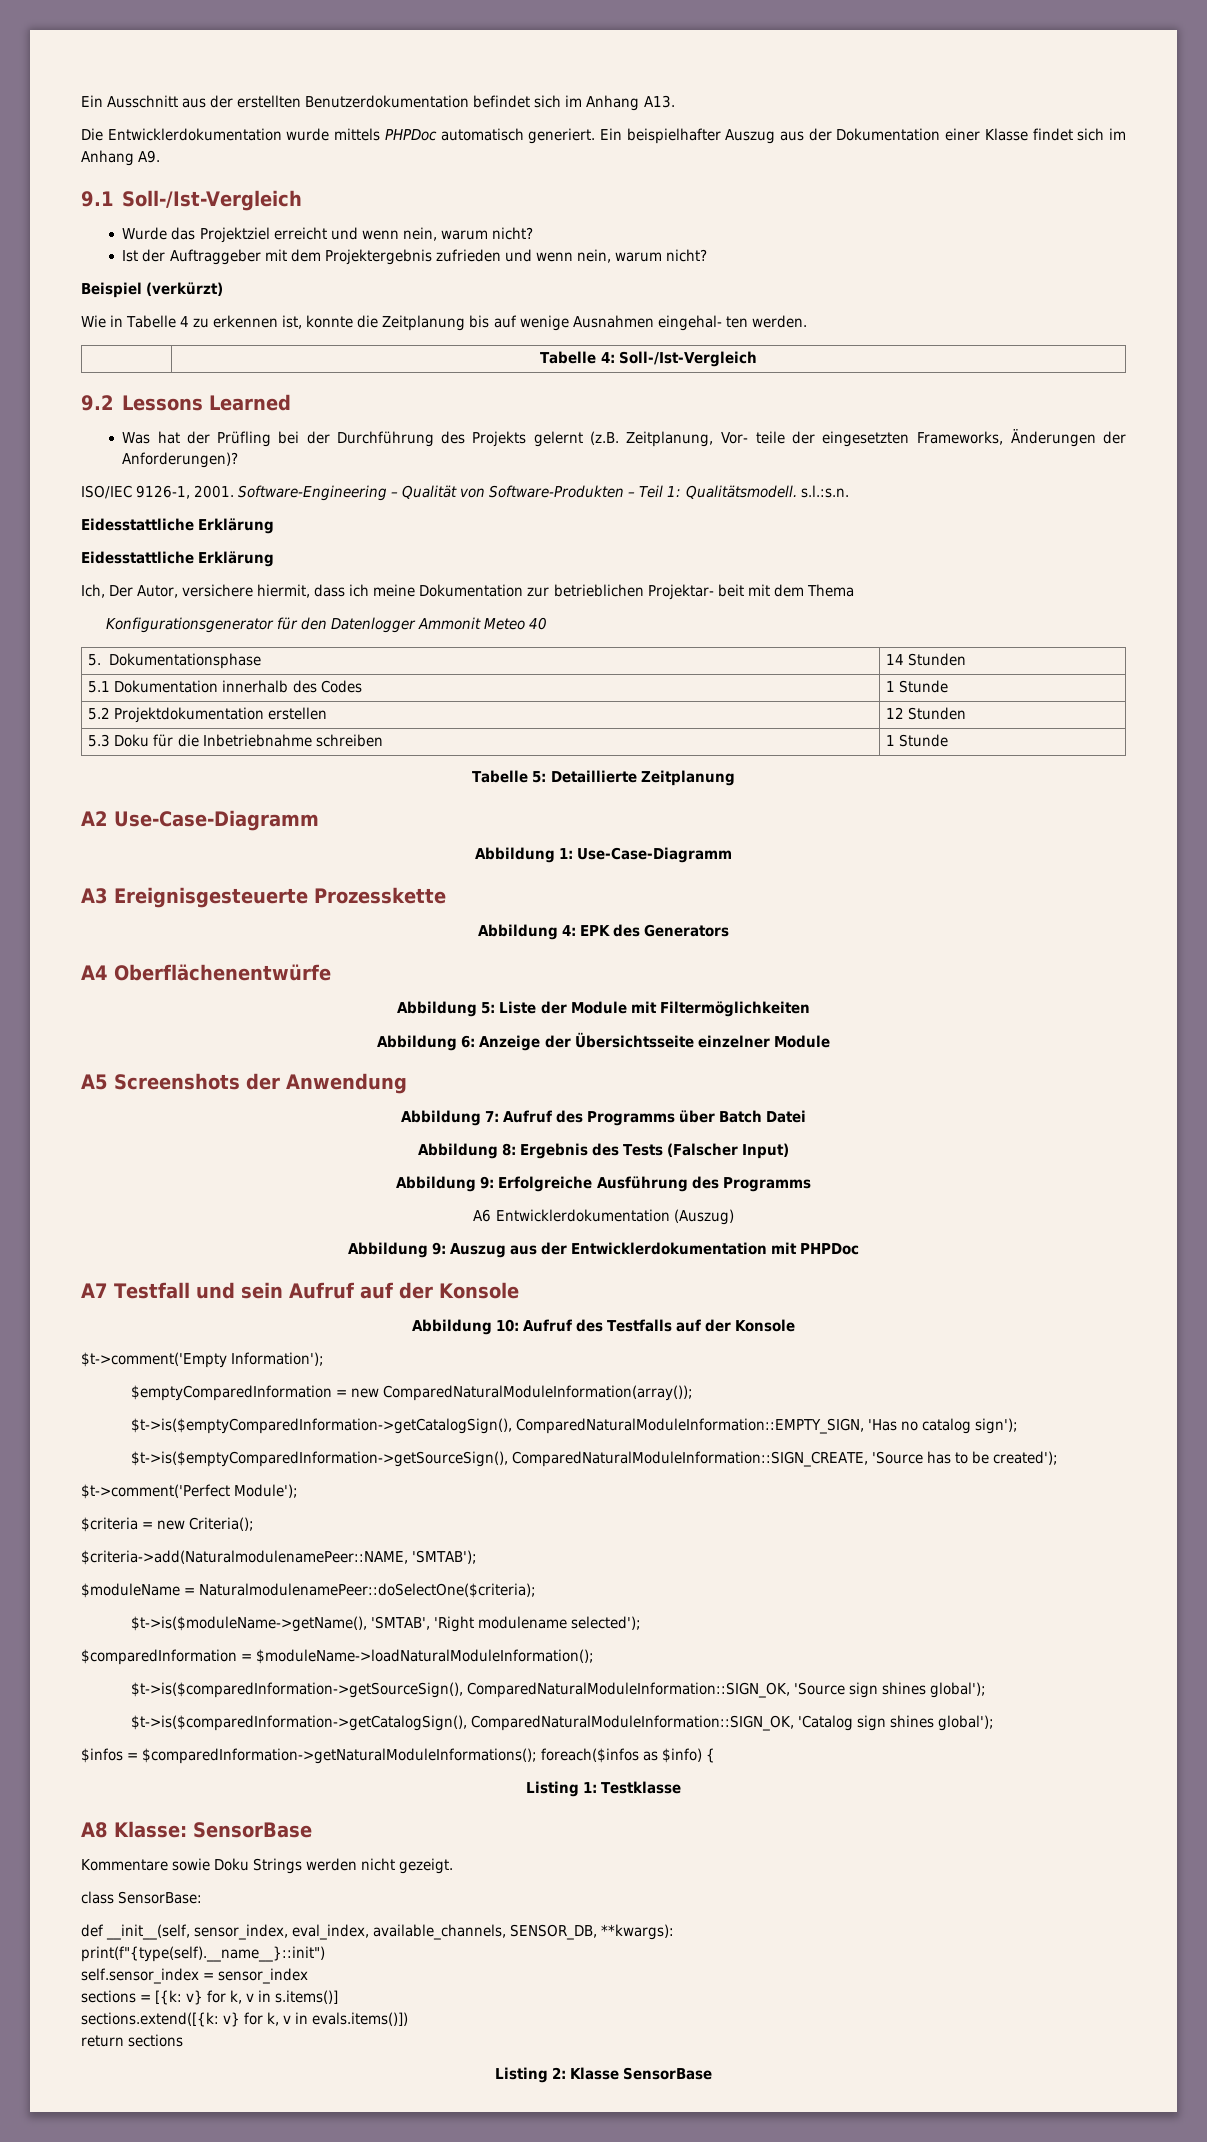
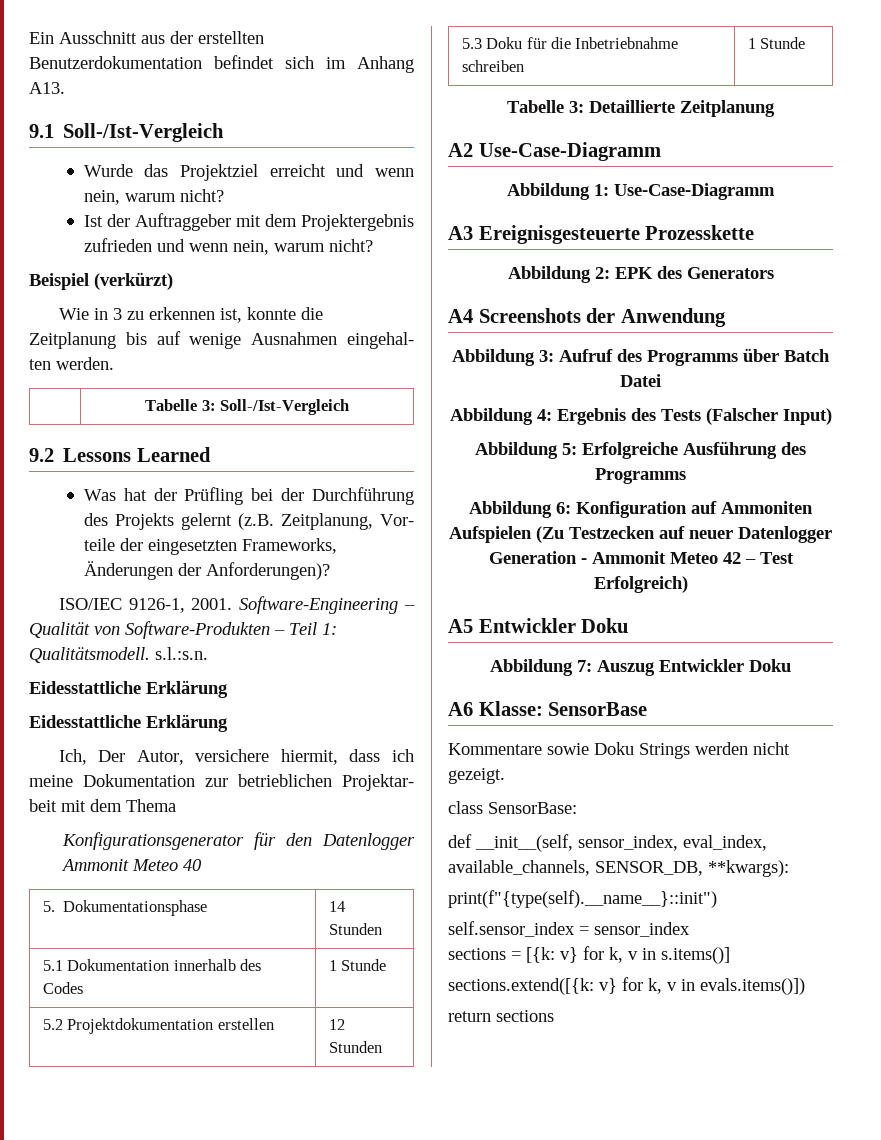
[81,128,1127,144] [81,150,161,166] // Die Entwicklerdokumentation wurde mittels PHPDoc automatisch generiert. Ein beispielhafter Auszug aus der Dokumentation einer Klasse findet sich im Anhang A9. -> (65, 88) none
[126,315,190,328] Tabelle 4 -> [112,308,122,320] 3
[600,352,615,363] 4: -> [201,400,216,411] 3:
[532,771,547,783] 5: -> [569,101,584,113] 3:
[561,925,576,936] 4: -> [594,267,610,279] 2:
[114,964,331,981] [397,1001,810,1017] [377,1032,830,1051] [81,1074,108,1090] Oberflächenentwürfe // Abbildung 5: Liste der Module mit Filtermöglichkeiten // Abbildung 6: Anzeige der Übersichtsseite einzelner Module // A5 -> (473, 316) none
[484,1111,499,1122] 7: -> [539,350,554,362] 3:
[501,1143,516,1156] 8: -> [536,409,552,421] 4:
[480,1176,495,1189] 9: -> [562,443,577,455] 5:
[473,1209,734,1225] [347,1242,860,1258] [81,1282,519,1299] [411,1319,796,1335] [81,1352,325,1368] [130,1385,694,1401] [130,1418,1019,1434] [130,1451,1059,1467] [81,1484,299,1499] [81,1517,255,1532] [81,1550,478,1565] [81,1583,537,1598] [130,1616,642,1632] [81,1649,595,1665] [130,1682,987,1698] [130,1715,995,1731] [81,1748,716,1764] [525,1781,682,1797] [81,1822,108,1838] A6 Entwicklerdokumentation (Auszug) // Abbildung 9: Auszug aus der Entwicklerdokumentation mit PHPDoc // A7 Testfall und sein Aufruf auf der Konsole // Abbildung 10: Aufruf des Testfalls auf der Konsole // $t->comment('Empty Information'); // $emptyComparedInformation = new ComparedNaturalModuleInformation(array()); // $t->is($emptyComparedInformation->getCatalogSign(), ComparedNaturalModuleInformation::EMPTY_SIGN, 'Has no catalog sign'); // $t->is($emptyComparedInformation->getSourceSign(), ComparedNaturalModuleInformation::SIGN_CREATE, 'Source has to be created'); // $t->comment('Perfect Module'); // $criteria = new Criteria(); // $criteria->add(NaturalmodulenamePeer::NAME, 'SMTAB'); // $moduleName = NaturalmodulenamePeer::doSelectOne($criteria); // $t->is($moduleName->getName(), 'SMTAB', 'Right modulename selected'); // $comparedInformation = $moduleName->loadNaturalModuleInformation(); // $t->is($comparedInformation->getSourceSign(), ComparedNaturalModuleInformation::SIGN_OK, 'Source sign shines global'); // $t->is($comparedInformation->getCatalogSign(), ComparedNaturalModuleInformation::SIGN_OK, 'Catalog sign shines global'); // $infos = $comparedInformation->getNaturalModuleInformations(); foreach($infos as $info) { // Listing 1: Testklasse // A8 -> [469,501,813,518] [449,526,832,543] [488,551,794,564] [593,576,688,593] [448,618,629,633] [490,659,791,676] [448,702,473,716] Abbildung 6: Konfiguration auf Ammoniten Aufspielen (Zu Testzecken auf neuer Datenlogger Generation - Ammonit Meteo 42 – Test Erfolgreich) // A5 Entwickler Doku // Abbildung 7: Auszug Entwickler Doku // A6
[494,2067,713,2083] // Listing 2: Klasse SensorBase -> (554, 1016) none

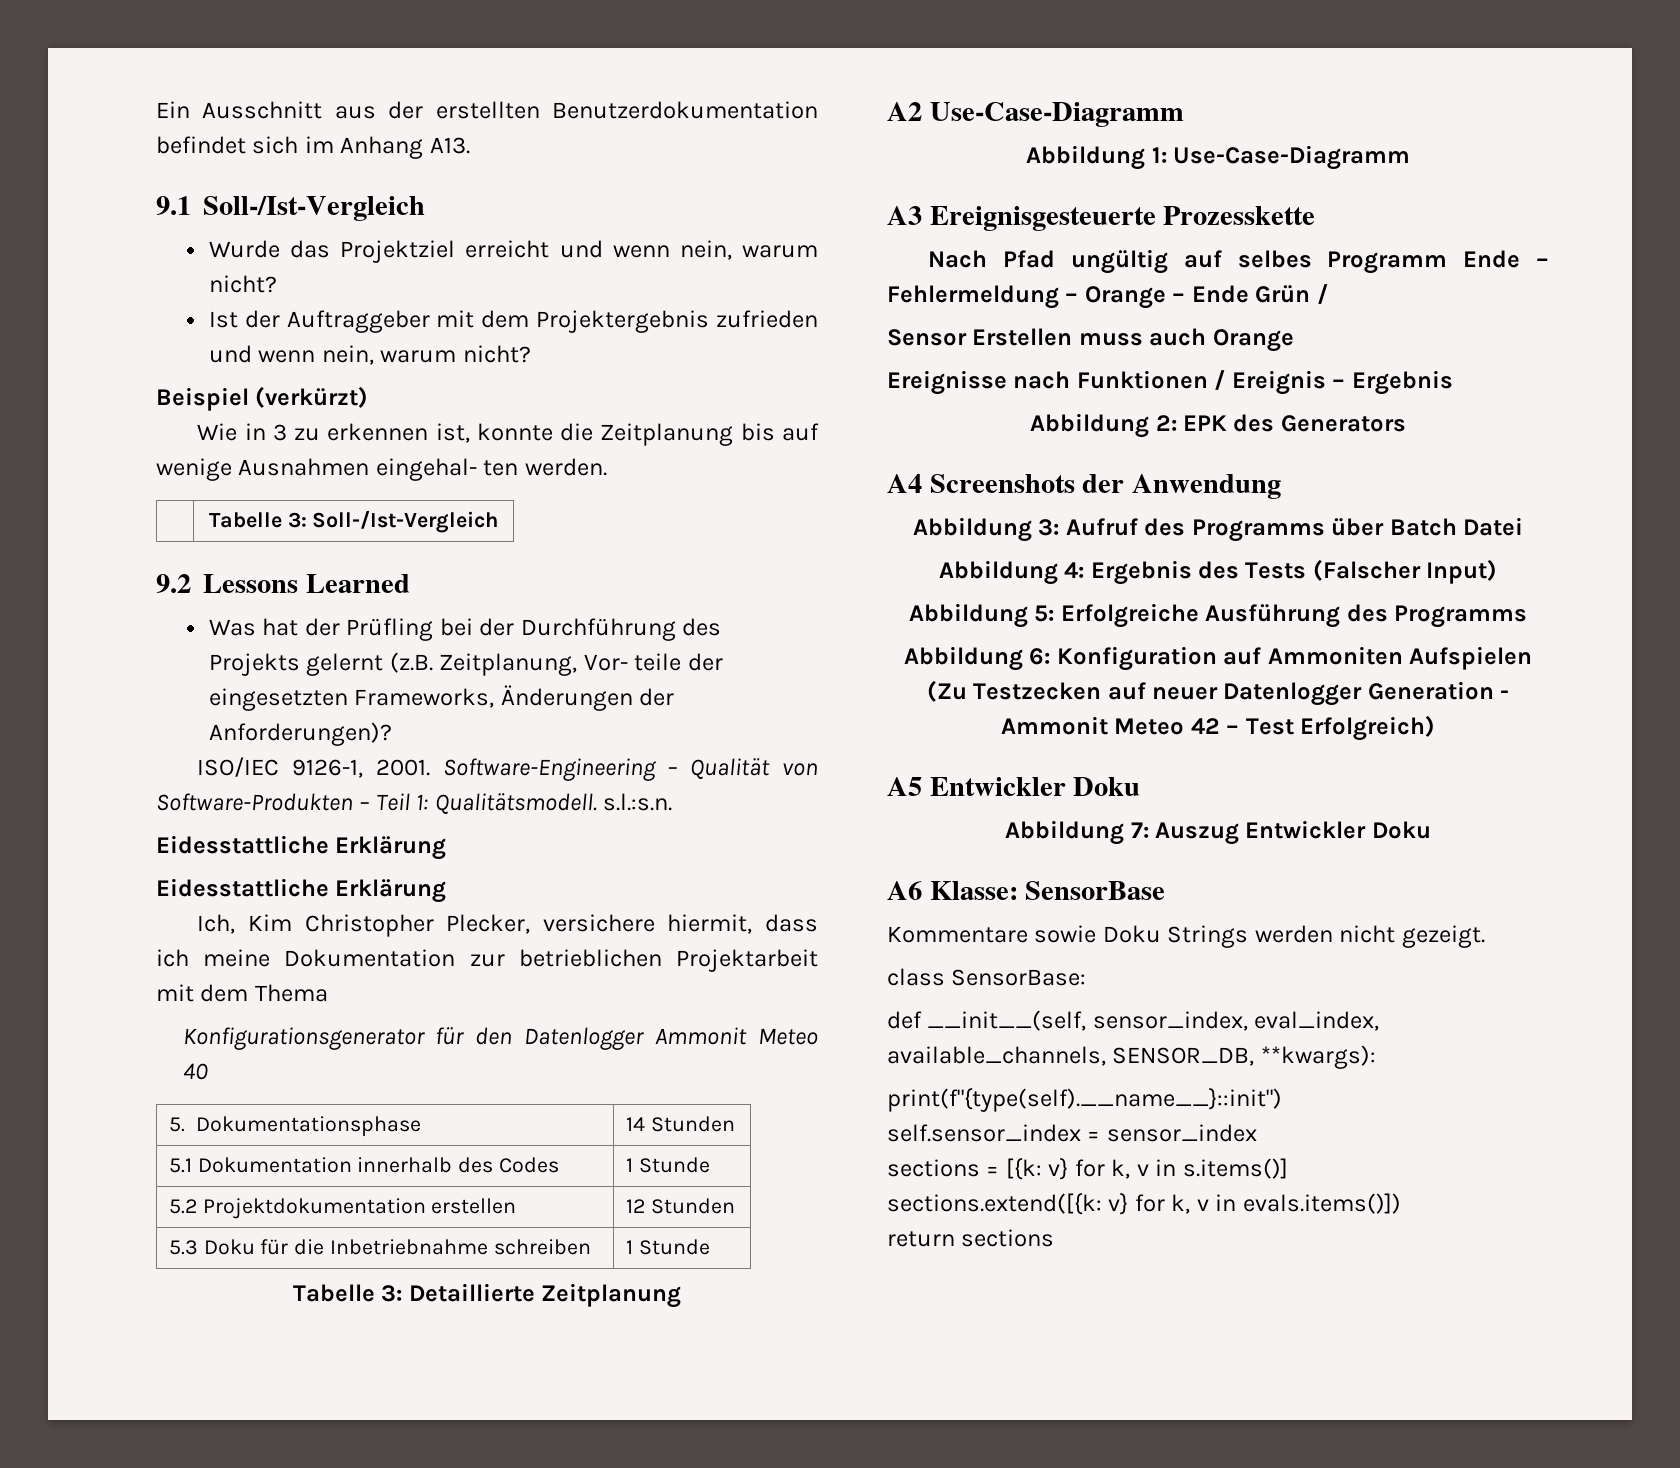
[98,750,184,765] Der Autor, -> [248,914,531,937] Kim Christopher Plecker,
[342,774,414,791] [29,799,57,812] Projektar- beit -> [676,949,818,972] Projektarbeit
(755, 232) none -> [928,249,1549,274] [887,284,1328,309] [887,328,1294,352] [887,370,1453,395] // Nach Pfad ungültig auf selbes Programm Ende – Fehlermeldung – Orange – Ende Grün / // Sensor Erstellen muss auch Orange // Ereignisse nach Funktionen / Ereignis – Ergebnis

